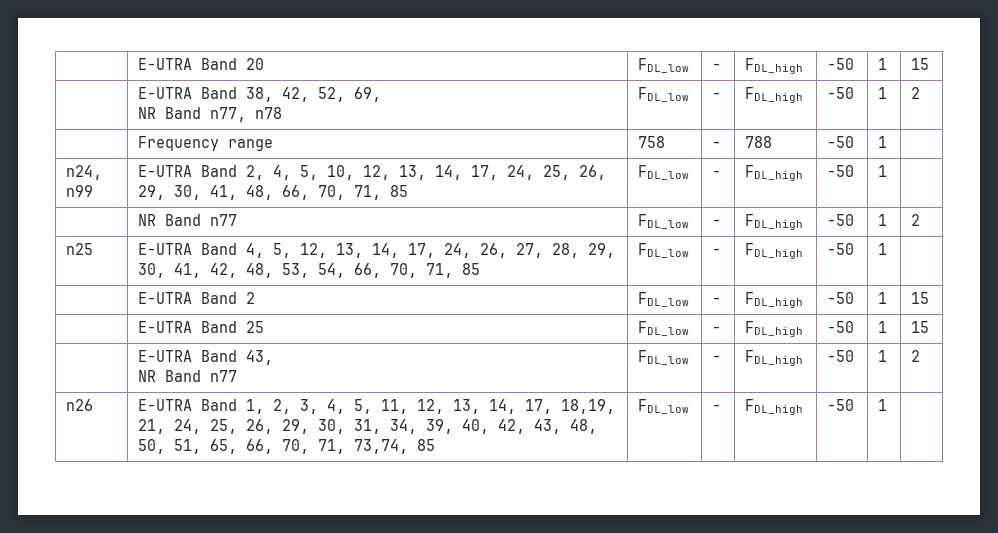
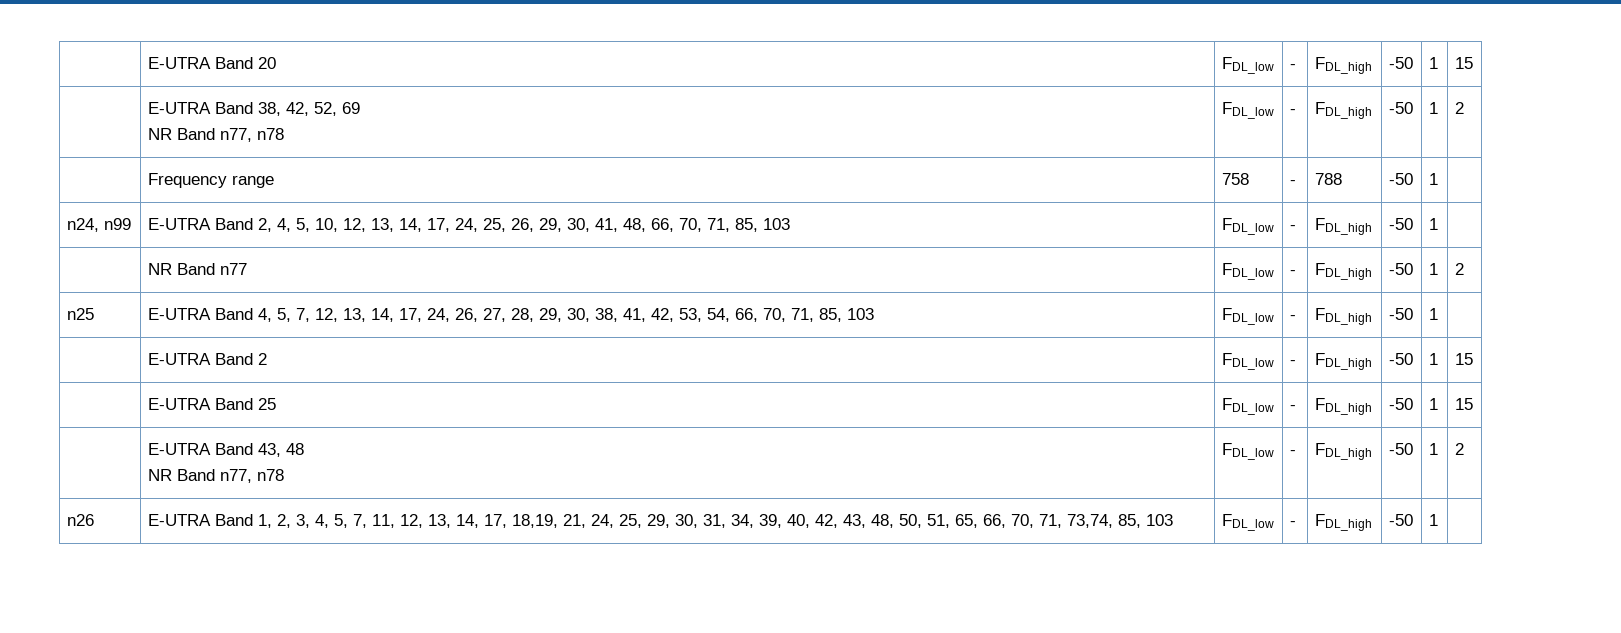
[354,87,382,102] 69, -> [341,102,360,114] 69
[390,185,409,197] 85 -> [734,218,790,232] 85, 103
(292, 250) none -> [295,308,310,322] 7,
(166, 270) none -> [594,308,618,322] 38,
[246,263,274,278] 48, -> (674, 315) none
[462,263,481,275] 85 -> [818,308,874,322] 85, 103
[138,370,238,382] // NR Band n77 -> [285,443,304,455] [147,469,284,483] 48 // NR Band n77, n78
(373, 406) none -> [352,514,367,528] 7,
[246,419,274,434] 26, -> (642, 521) none
[417,439,436,451] 85 -> [1117,514,1173,528] 85, 103

